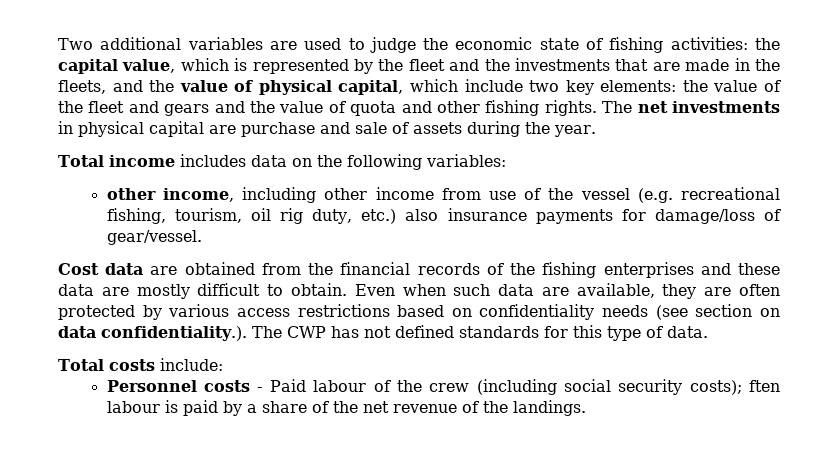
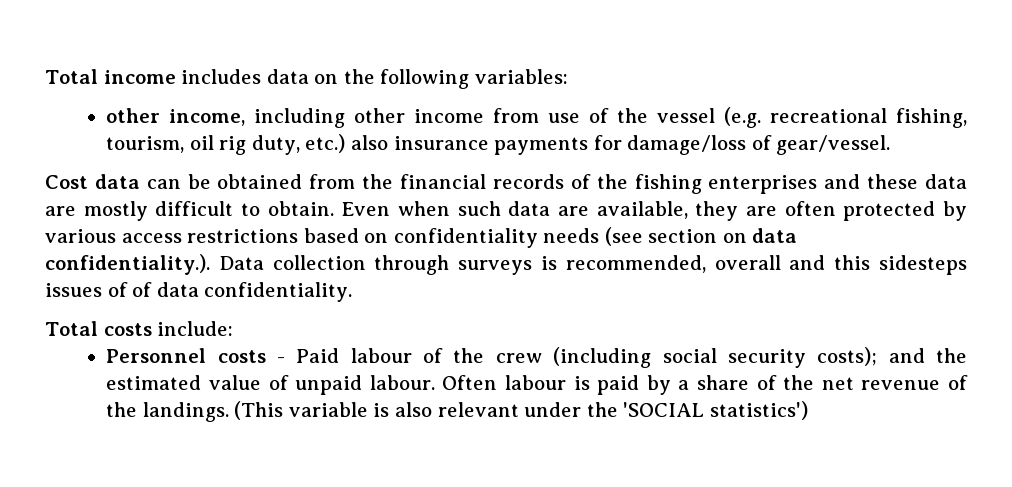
[58,37,780,53] [58,58,780,74] [58,79,781,95] [58,100,780,116] [58,121,596,137] Two additional variables are used to judge the economic state of fishing activities: the capital value, which is represented by the fleet and the investments that are made in the fleets, and the value of physical capital, which include two key elements: the value of the fleet and gears and the value of quota and other fishing rights. The net investments in physical capital are purchase and sale of assets during the year. // -> (45, 76) none
[150,266,178,275] are -> [146,174,211,189] can be
[252,325,708,341] The CWP has not defined standards for this type of data. -> [218,255,967,275] [45,282,353,302] Data collection through surveys is recommended, overall and this sidesteps issues of of data confidentiality.
[749,380,780,392] ften -> [888,348,967,363] [106,375,498,395] and the estimated value of unpaid labour. Often
(586, 408) none -> [234,401,808,420] (This variable is also relevant under the 'SOCIAL statistics')

